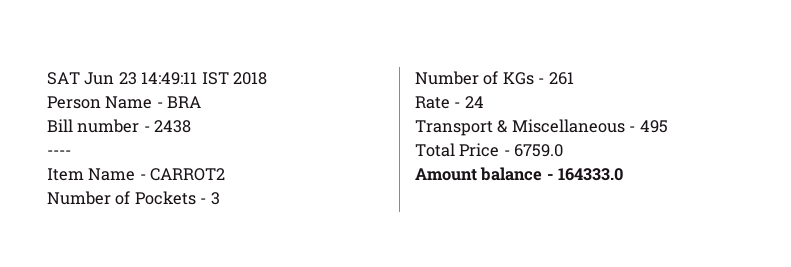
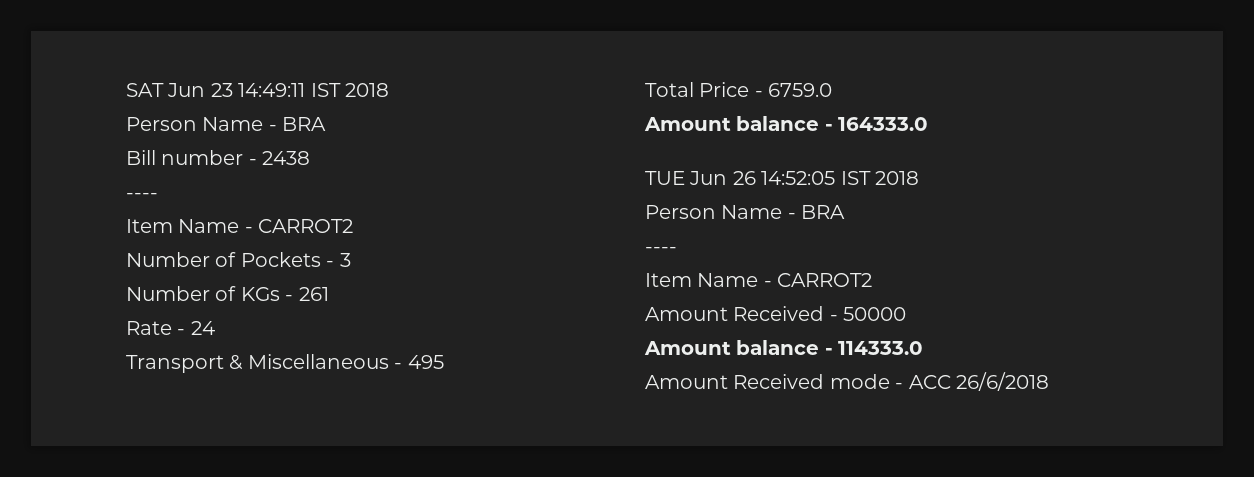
(624, 174) none -> [645,171,919,185] [645,205,846,219] [645,247,677,253] [645,273,873,287] [645,306,907,321] [644,340,924,355] [645,372,1049,391] // TUE Jun 26 14:52:05 IST 2018 // Person Name - BRA // ---- // Item Name - CARROT2 // Amount Received - 50000 // Amount balance - 114333.0 // Amount Received mode - ACC 26/6/2018

